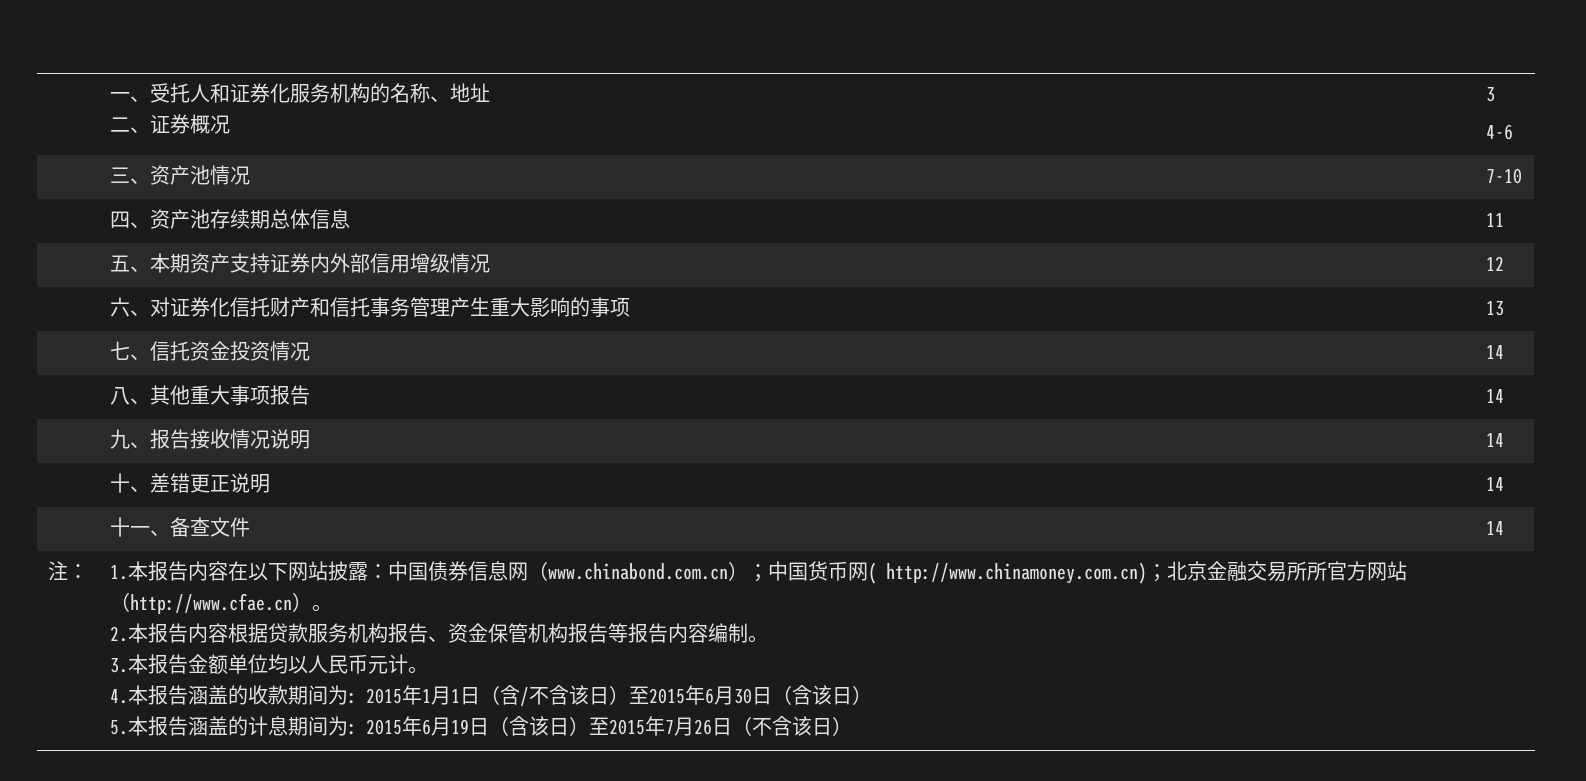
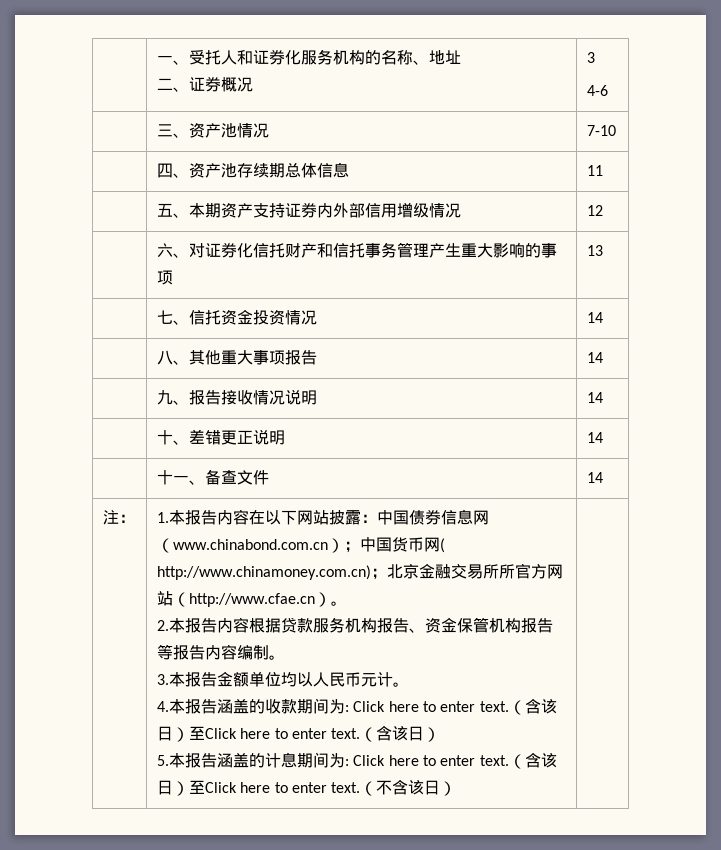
[365,685,772,706] 2015年1月1日（含/不含该日）至2015年6月30日 -> [353,699,557,715] [156,726,361,742] Click here to enter text.（含该日）至Click here to enter text.
[365,716,732,736] 2015年6月19日（含该日）至2015年7月26日 -> [353,753,557,769] [156,780,361,796] Click here to enter text.（含该日）至Click here to enter text.

